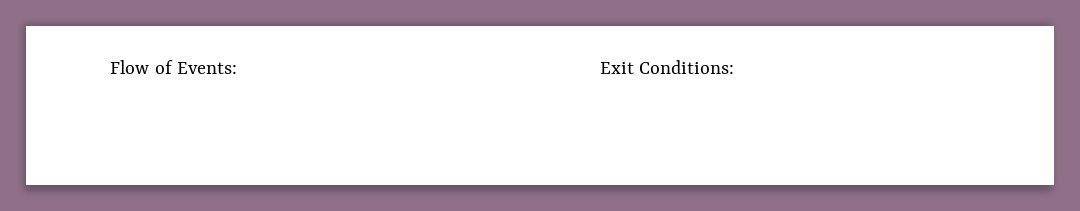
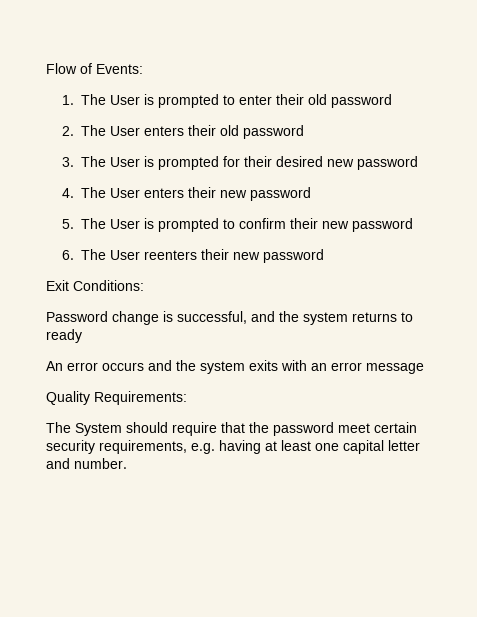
[599,60,735,74] Exit Conditions: -> [62,94,393,108] [62,125,305,139] [62,156,419,170] [62,187,312,201] [62,218,414,232] [62,249,325,263] [46,280,144,291] [46,311,413,325] [46,329,82,343] [46,360,424,374] [46,391,187,405] [46,422,417,436] [46,440,420,454] [46,458,127,469] 1. The User is prompted to enter their old password // 2. The User enters their old password // 3. The User is prompted for their desired new password // 4. The User enters their new password // 5. The User is prompted to confirm their new password // 6. The User reenters their new password // Exit Conditions: // Password change is successful, and the system returns to ready // An error occurs and the system exits with an error message // Quality Requirements: // The System should require that the password meet certain security requirements, e.g. having at least one capital letter and number.

